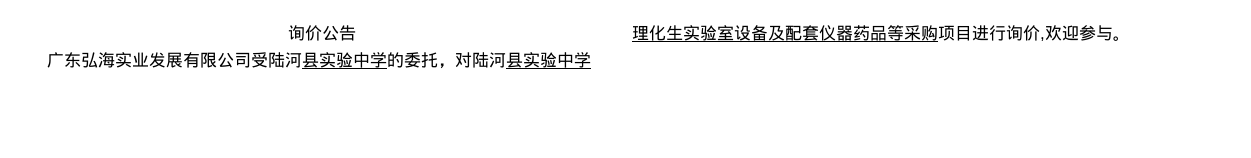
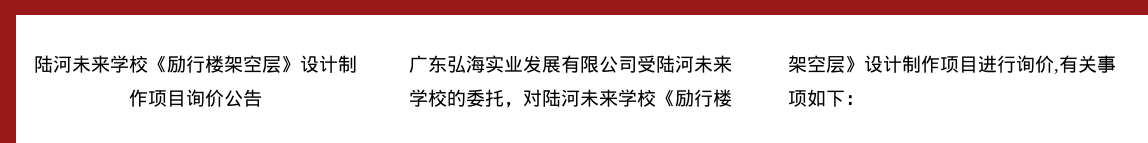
(287, 33) none -> [33,55,357,73] [128,89,186,107] 陆河未来学校《励行楼架空层》设计制作项目
[302,52,387,68] 县实验中学 -> [694,55,732,73] [409,89,447,107] 未来学校
[506,52,591,68] [632,25,938,41] 县实验中学理化生实验室设备及配套仪器药品等采购 -> [580,89,732,107] [788,55,940,73] 未来学校《励行楼架空层》设计制作
[1045,25,1130,41] 欢迎参与。 -> [1059,55,1116,73] [788,89,864,107] 有关事项如下：

